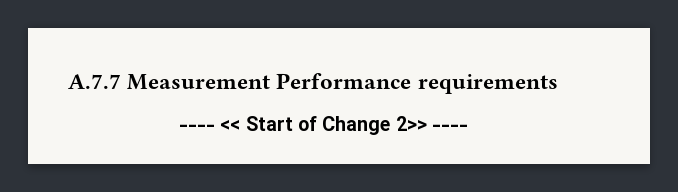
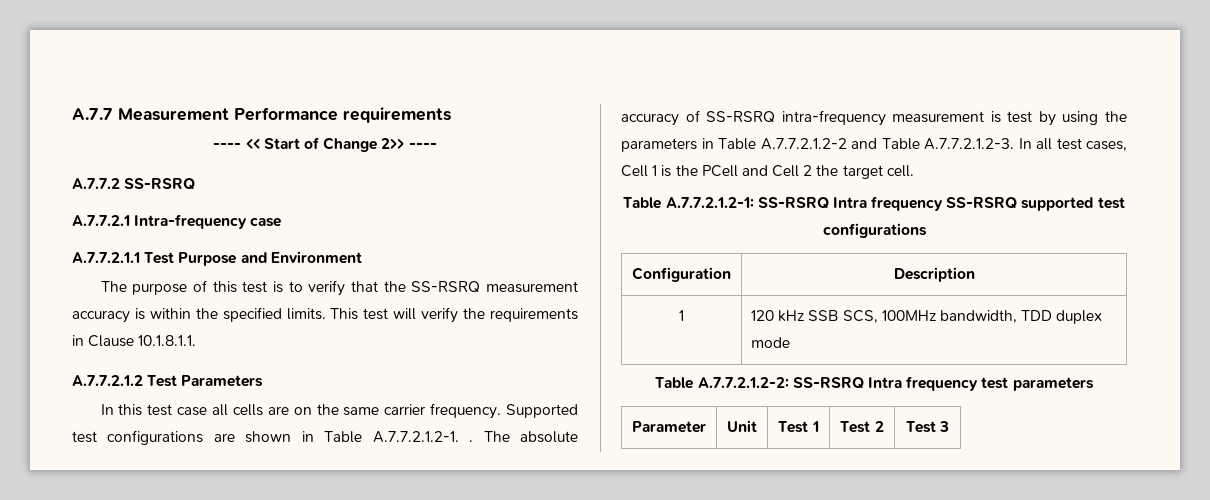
(468, 127) none -> [72,178,196,190] [72,214,282,229] [72,251,362,266] [100,280,579,296] [72,307,579,323] [72,335,197,347] [72,375,264,387] [100,403,578,419] [72,430,579,445] [621,110,1127,126] [621,138,1127,152] [621,165,914,179] [623,196,1125,211] [822,223,927,238] [632,267,731,282] [893,267,975,282] [679,310,684,321] [751,310,1103,324] [751,337,791,348] [655,376,1094,391] [632,421,706,433] [727,420,757,432] [778,421,819,433] [840,421,884,433] [905,421,950,433] // A.7.7.2 SS-RSRQ // A.7.7.2.1 Intra-frequency case // A.7.7.2.1.1 Test Purpose and Environment // The purpose of this test is to verify that the SS-RSRQ measurement accuracy is within the specified limits. This test will verify the requirements in Clause 10.1.8.1.1. // A.7.7.2.1.2 Test Parameters // In this test case all cells are on the same carrier frequency. Supported test configurations are shown in Table A.7.7.2.1.2-1. . The absolute accuracy of SS-RSRQ intra-frequency measurement is test by using the parameters in Table A.7.7.2.1.2-2 and Table A.7.7.2.1.2-3. In all test cases, Cell 1 is the PCell and Cell 2 the target cell. // Table A.7.7.2.1.2-1: SS-RSRQ Intra frequency SS-RSRQ supported test configurations // Configuration | Description // 1 | 120 kHz SSB SCS, 100MHz bandwidth, TDD duplex mode // Table A.7.7.2.1.2-2: SS-RSRQ Intra frequency test parameters // Parameter | Unit | Test 1 | Test 2 | Test 3

